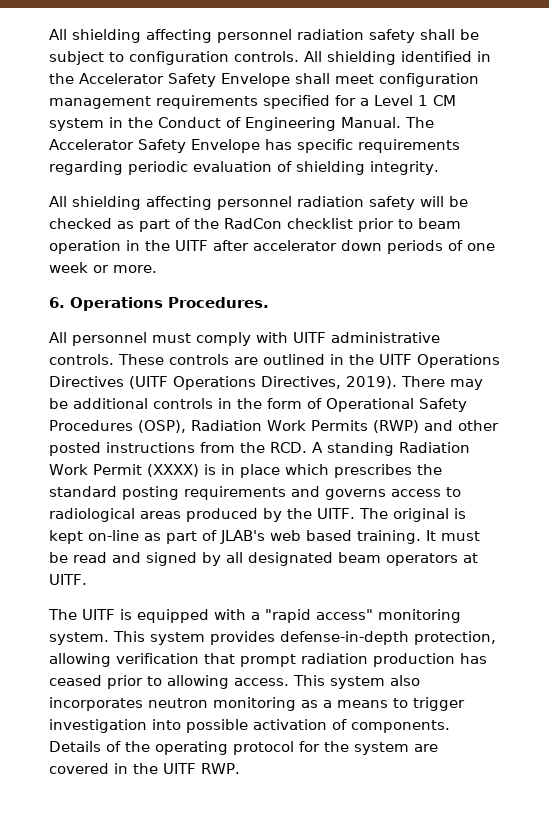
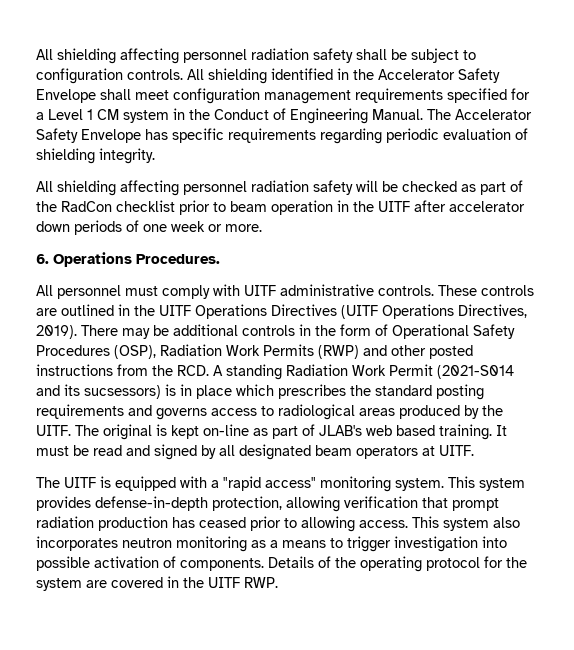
[147,464,199,477] (XXXX) -> [437,365,514,379] [36,384,161,399] (2021-S014 and its sucsessors)

